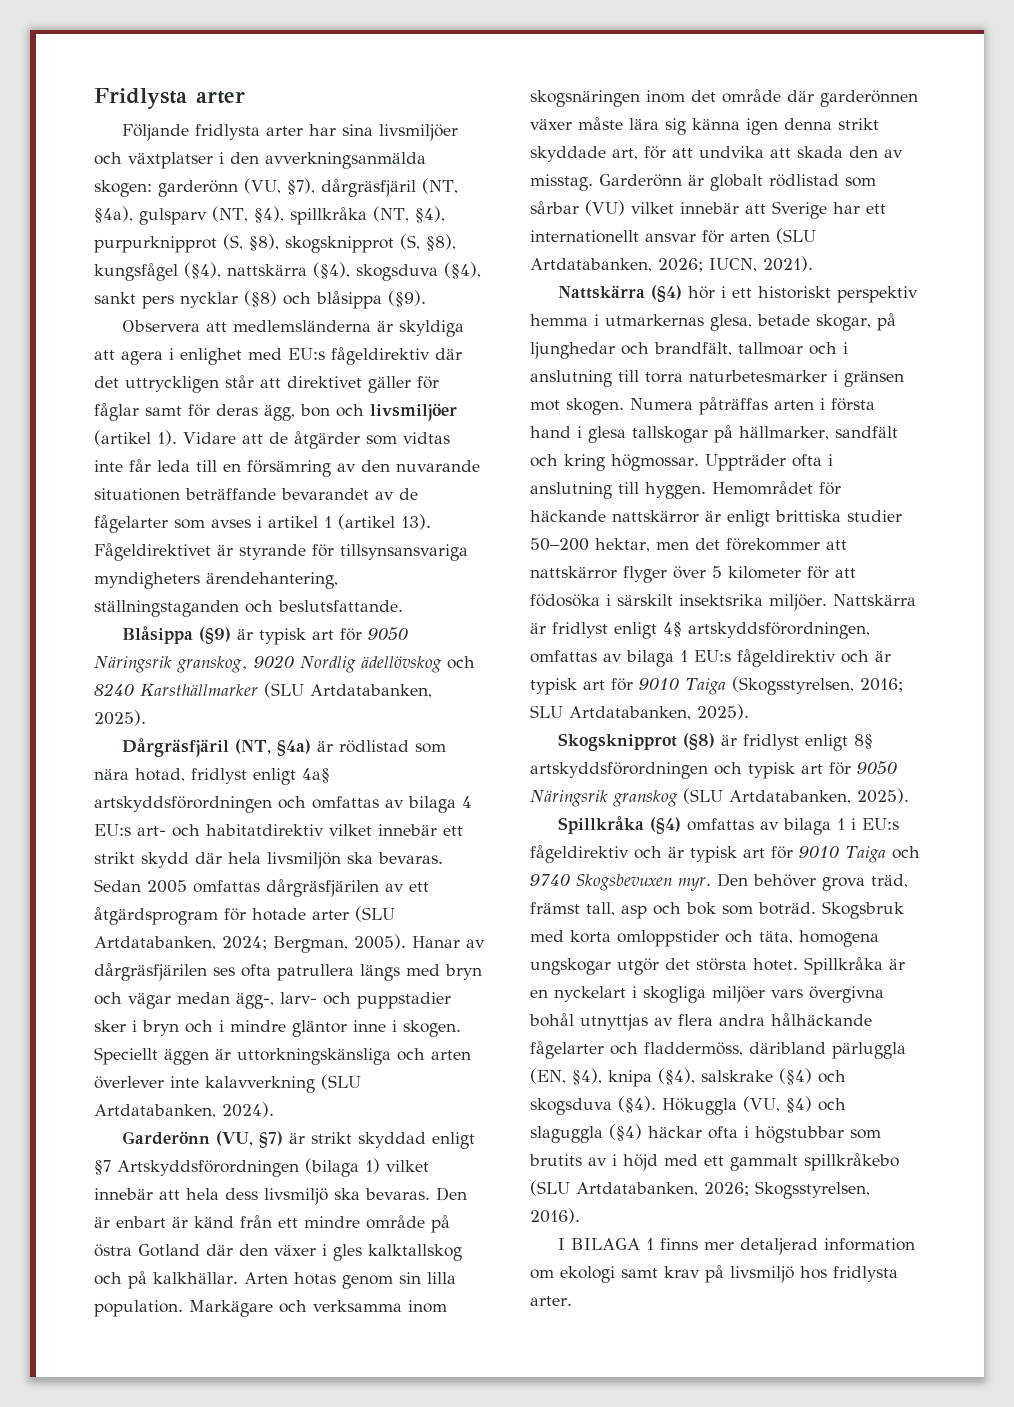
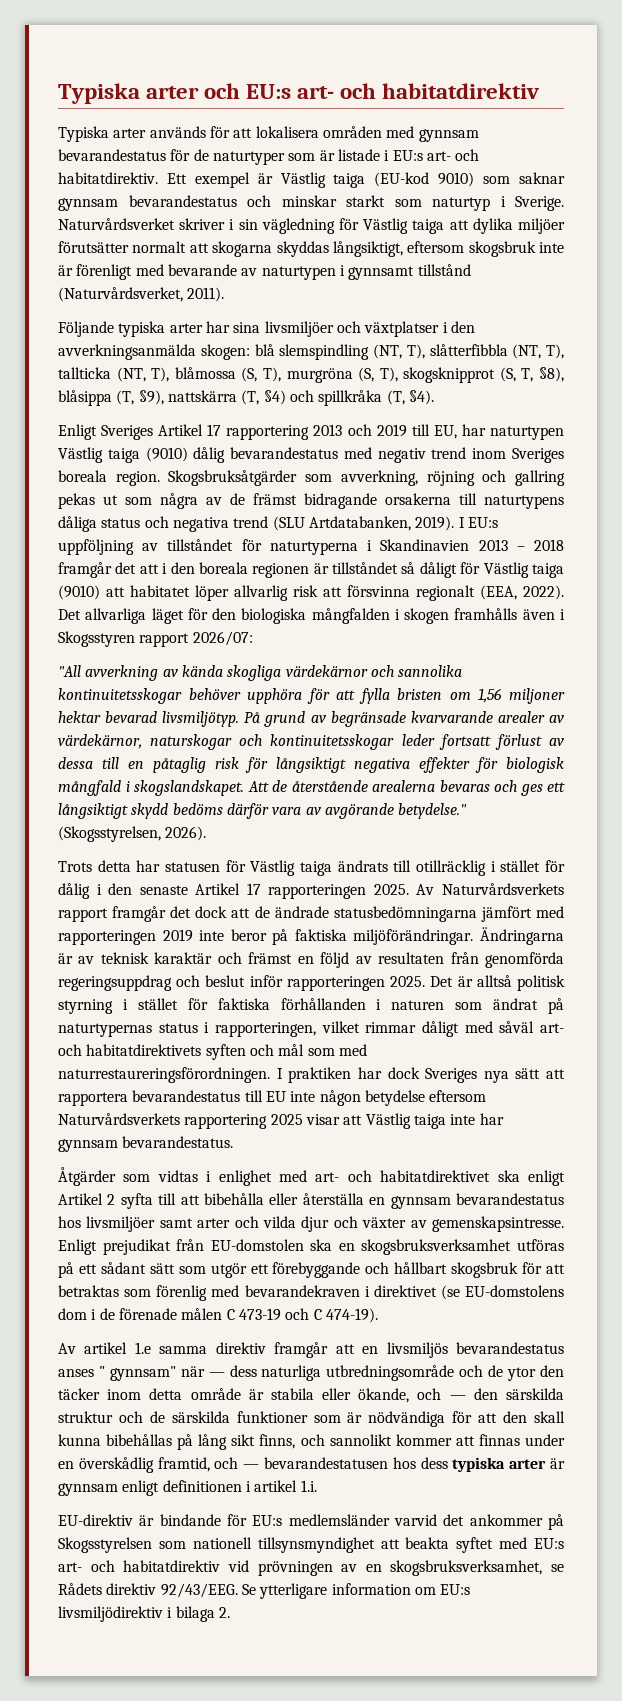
[94,88,245,109] Fridlysta arter -> [58,83,540,104] [58,126,479,142] [58,149,480,165] [58,172,566,188] [58,195,564,211] [58,218,565,234] [58,241,564,257] [58,264,471,280] [58,287,225,302] Typiska arter och EU:s art- och habitatdirektiv // Typiska arter används för att lokalisera områden med gynnsam bevarandestatus för de naturtyper som är listade i EU:s art- och habitatdirektiv. Ett exempel är Västlig taiga (EU-kod 9010) som saknar gynnsam bevarandestatus och minskar starkt som naturtyp i Sverige. Naturvårdsverket skriver i sin vägledning för Västlig taiga att dylika miljöer förutsätter normalt att skogarna skyddas långsiktigt, eftersom skogsbruk inte är förenligt med bevarande av naturtypen i gynnsamt tillstånd (Naturvårdsverket, 2011).
[195,124,261,140] fridlysta -> [118,321,166,337] typiska
[158,178,458,197] [94,206,445,225] [94,234,456,253] [94,262,481,281] [94,290,426,309] [122,320,465,337] [94,347,462,365] [94,375,439,393] [94,403,457,421] [94,430,450,449] [94,459,480,477] [94,488,418,501] [94,514,431,533] [94,543,468,561] [94,572,338,589] [94,600,403,617] [122,626,409,645] [94,655,475,673] [94,682,432,698] [94,710,146,726] [122,738,447,757] [94,768,330,785] [94,796,472,813] [94,824,463,837] [94,852,443,869] [94,879,429,897] [94,906,395,925] [94,934,485,953] [94,963,482,981] [94,992,451,1009] [94,1020,461,1037] [94,1047,471,1065] [94,1074,361,1093] [94,1102,274,1118] [122,1131,476,1149] [94,1158,429,1177] [94,1187,467,1205] [94,1215,450,1233] [94,1244,462,1261] [94,1271,456,1289] [94,1300,447,1317] [530,89,918,107] [530,117,879,135] [530,146,903,162] [530,174,876,191] [530,200,886,219] [530,228,816,244] [530,256,813,272] [558,285,919,303] [530,313,896,331] [530,342,848,359] [530,370,904,387] [530,397,875,415] [530,425,898,443] [530,454,833,471] [530,481,841,499] [530,510,902,527] [530,538,847,552] [530,566,856,583] [530,594,916,611] [530,622,870,639] [530,649,891,667] [530,676,903,695] [530,704,749,720] [558,733,874,751] [530,761,897,779] [530,788,909,807] [558,816,900,835] [530,845,920,863] [530,873,908,891] [530,901,904,919] [530,930,879,947] [530,957,905,975] [530,986,884,1003] [529,1013,872,1031] [530,1041,906,1059] [530,1068,846,1087] [530,1096,846,1115] [530,1124,881,1143] [529,1153,899,1171] [530,1180,870,1199] [530,1208,580,1224] [558,1238,916,1255] [530,1265,898,1283] [530,1296,572,1306] garderönn (VU, §7), dårgräsfjäril (NT, §4a), gulsparv (NT, §4), spillkråka (NT, §4), purpurknipprot (S, §8), skogsknipprot (S, §8), kungsfågel (§4), nattskärra (§4), skogsduva (§4), sankt pers nycklar (§8) och blåsippa (§9). // Observera att medlemsländerna är skyldiga att agera i enlighet med EU:s fågeldirektiv där det uttryckligen står att direktivet gäller för fåglar samt för deras ägg, bon och livsmiljöer (artikel 1). Vidare att de åtgärder som vidtas inte får leda till en försämring av den nuvarande situationen beträffande bevarandet av de fågelarter som avses i artikel 1 (artikel 13). Fågeldirektivet är styrande för tillsynsansvariga myndigheters ärendehantering, ställningstaganden och beslutsfattande. // Blåsippa (§9) är typisk art för 9050 Näringsrik granskog, 9020 Nordlig ädellövskog och 8240 Karsthällmarker (SLU Artdatabanken, 2025). // Dårgräsfjäril (NT, §4a) är rödlistad som nära hotad, fridlyst enligt 4a§ artskyddsförordningen och omfattas av bilaga 4 EU:s art- och habitatdirektiv vilket innebär ett strikt skydd där hela livsmiljön ska bevaras. Sedan 2005 omfattas dårgräsfjärilen av ett åtgärdsprogram för hotade arter (SLU Artdatabanken, 2024; Bergman, 2005). Hanar av dårgräsfjärilen ses ofta patrullera längs med bryn och vägar medan ägg-, larv- och puppstadier sker i bryn och i mindre gläntor inne i skogen. Speciellt äggen är uttorkningskänsliga och arten överlever inte kalavverkning (SLU Artdatabanken, 2024). // Garderönn (VU, §7) är strikt skyddad enligt §7 Artskyddsförordningen (bilaga 1) vilket innebär att hela dess livsmiljö ska bevaras. Den är enbart är känd från ett mindre område på östra Gotland där den växer i gles kalktallskog och på kalkhällar. Arten hotas genom sin lilla population. Markägare och verksamma inom skogsnäringen inom det område där garderönnen växer måste lära sig känna igen denna strikt skyddade art, för att undvika att skada den av misstag. Garderönn är globalt rödlistad som sårbar (VU) vilket innebär att Sverige har ett internationellt ansvar för arten (SLU Artdatabanken, 2026; IUCN, 2021). // Nattskärra (§4) hör i ett historiskt perspektiv hemma i utmarkernas glesa, betade skogar, på ljunghedar och brandfält, tallmoar och i anslutning till torra naturbetesmarker i gränsen mot skogen. Numera påträffas arten i första hand i glesa tallskogar på hällmarker, sandfält och kring högmossar. Uppträder ofta i anslutning till hyggen. Hemområdet för häckande nattskärror är enligt brittiska studier 50–200 hektar, men det förekommer att nattskärror flyger över 5 kilometer för att födosöka i särskilt insektsrika miljöer. Nattskärra är fridlyst enligt 4§ artskyddsförordningen, omfattas av bilaga 1 EU:s fågeldirektiv och är typisk art för 9010 Taiga (Skogsstyrelsen, 2016; SLU Artdatabanken, 2025). // Skogsknipprot (§8) är fridlyst enligt 8§ artskyddsförordningen och typisk art för 9050 Näringsrik granskog (SLU Artdatabanken, 2025). // Spillkråka (§4) omfattas av bilaga 1 i EU:s fågeldirektiv och är typisk art för 9010 Taiga och 9740 Skogsbevuxen myr. Den behöver grova träd, främst tall, asp och bok som boträd. Skogsbruk med korta omloppstider och täta, homogena ungskogar utgör det största hotet. Spillkråka är en nyckelart i skogliga miljöer vars övergivna bohål utnyttjas av flera andra hålhäckande fågelarter och fladdermöss, däribland pärluggla (EN, §4), knipa (§4), salskrake (§4) och skogsduva (§4). Hökuggla (VU, §4) och slaguggla (§4) häckar ofta i högstubbar som brutits av i höjd med ett gammalt spillkråkebo (SLU Artdatabanken, 2026; Skogsstyrelsen, 2016). // I BILAGA 1 finns mer detaljerad information om ekologi samt krav på livsmiljö hos fridlysta arter. -> [254,344,564,360] [58,367,564,383] [58,390,434,406] [58,424,564,440] [58,447,564,463] [58,470,565,486] [58,493,564,509] [58,516,498,532] [58,539,564,555] [58,562,565,578] [58,585,564,601] [58,608,565,624] [58,631,253,647] [58,665,463,681] [58,688,565,704] [58,711,564,727] [58,734,565,750] [58,757,564,773] [58,780,565,796] [58,803,468,819] [58,826,207,842] [58,860,566,876] [58,883,564,899] [58,906,564,922] [58,927,564,945] [58,952,564,968] [58,975,565,991] [58,998,564,1014] [58,1021,565,1037] [58,1044,367,1060] [58,1067,565,1083] [58,1090,487,1106] [58,1113,504,1129] [58,1136,234,1152] [58,1167,565,1186] [58,1193,564,1209] [58,1216,564,1232] [58,1239,564,1255] [58,1262,565,1278] [58,1285,564,1301] [58,1308,378,1323] [58,1342,564,1358] [58,1365,565,1381] [58,1388,564,1403] [58,1411,566,1427] [58,1434,565,1450] [58,1457,565,1473] [58,1480,317,1496] [58,1514,564,1530] [58,1537,564,1553] [58,1560,564,1576] [58,1583,471,1599] [58,1606,230,1622] blå slemspindling (NT, T), slåtterfibbla (NT, T), tallticka (NT, T), blåmossa (S, T), murgröna (S, T), skogsknipprot (S, T, §8), blåsippa (T, §9), nattskärra (T, §4) och spillkråka (T, §4). // Enligt Sveriges Artikel 17 rapportering 2013 och 2019 till EU, har naturtypen Västlig taiga (9010) dålig bevarandestatus med negativ trend inom Sveriges boreala region. Skogsbruksåtgärder som avverkning, röjning och gallring pekas ut som några av de främst bidragande orsakerna till naturtypens dåliga status och negativa trend (SLU Artdatabanken, 2019). I EU:s uppföljning av tillståndet för naturtyperna i Skandinavien 2013 – 2018 framgår det att i den boreala regionen är tillståndet så dåligt för Västlig taiga (9010) att habitatet löper allvarlig risk att försvinna regionalt (EEA, 2022). Det allvarliga läget för den biologiska mångfalden i skogen framhålls även i Skogsstyren rapport 2026/07: // "All avverkning av kända skogliga värdekärnor och sannolika kontinuitetsskogar behöver upphöra för att fylla bristen om 1,56 miljoner hektar bevarad livsmiljötyp. På grund av begränsade kvarvarande arealer av värdekärnor, naturskogar och kontinuitetsskogar leder fortsatt förlust av dessa till en påtaglig risk för långsiktigt negativa effekter för biologisk mångfald i skogslandskapet. Att de återstående arealerna bevaras och ges ett långsiktigt skydd bedöms därför vara av avgörande betydelse." (Skogsstyrelsen, 2026). // Trots detta har statusen för Västlig taiga ändrats till otillräcklig i stället för dålig i den senaste Artikel 17 rapporteringen 2025. Av Naturvårdsverkets rapport framgår det dock att de ändrade statusbedömningarna jämfört med rapporteringen 2019 inte beror på faktiska miljöförändringar. Ändringarna är av teknisk karaktär och främst en följd av resultaten från genomförda regeringsuppdrag och beslut inför rapporteringen 2025. Det är alltså politisk styrning i stället för faktiska förhållanden i naturen som ändrat på naturtypernas status i rapporteringen, vilket rimmar dåligt med såväl art- och habitatdirektivets syften och mål som med naturrestaureringsförordningen. I praktiken har dock Sveriges nya sätt att rapportera bevarandestatus till EU inte någon betydelse eftersom Naturvårdsverkets rapportering 2025 visar att Västlig taiga inte har gynnsam bevarandestatus. // Åtgärder som vidtas i enlighet med art- och habitatdirektivet ska enligt Artikel 2 syfta till att bibehålla eller återställa en gynnsam bevarandestatus hos livsmiljöer samt arter och vilda djur och växter av gemenskapsintresse. Enligt prejudikat från EU-domstolen ska en skogsbruksverksamhet utföras på ett sådant sätt som utgör ett förebyggande och hållbart skogsbruk för att betraktas som förenlig med bevarandekraven i direktivet (se EU-domstolens dom i de förenade målen C 473-19 och C 474-19). // Av artikel 1.e samma direktiv framgår att en livsmiljös bevarandestatus anses " gynnsam" när — dess naturliga utbredningsområde och de ytor den täcker inom detta område är stabila eller ökande, och — den särskilda struktur och de särskilda funktioner som är nödvändiga för att den skall kunna bibehållas på lång sikt finns, och sannolikt kommer att finnas under en överskådlig framtid, och — bevarandestatusen hos dess typiska arter är gynnsam enligt definitionen i artikel 1.i. // EU-direktiv är bindande för EU:s medlemsländer varvid det ankommer på Skogsstyrelsen som nationell tillsynsmyndighet att beakta syftet med EU:s art- och habitatdirektiv vid prövningen av en skogsbruksverksamhet, se Rådets direktiv 92/43/EEG. Se ytterligare information om EU:s livsmiljödirektiv i bilaga 2.

